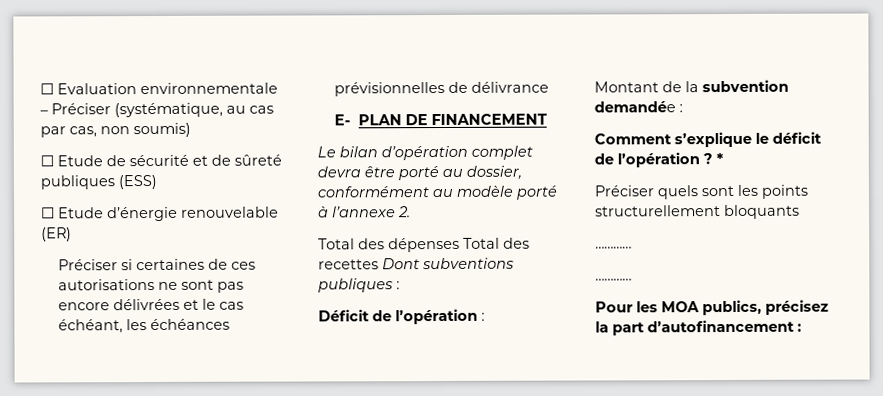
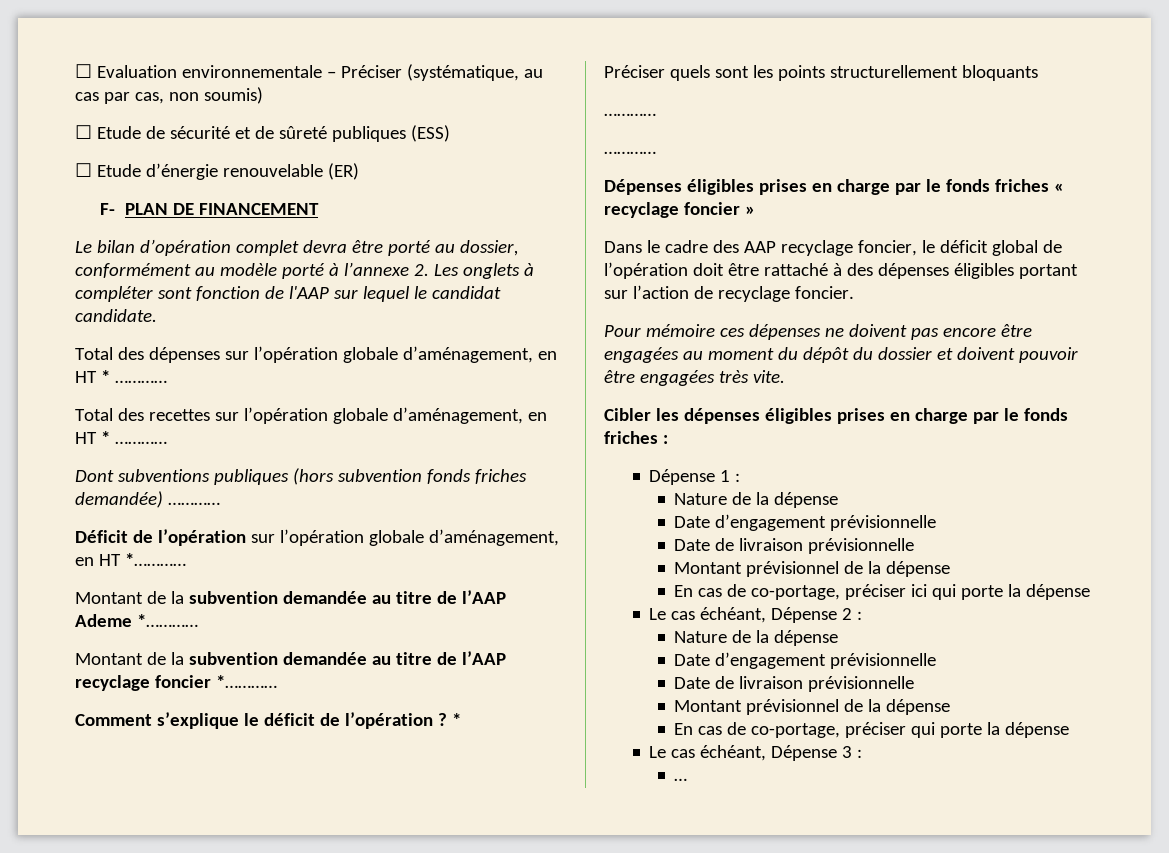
[58,258,257,271] [58,278,245,293] [58,298,245,311] [58,318,231,334] [334,81,550,97] [334,114,352,126] Préciser si certaines de ces autorisations ne sont pas encore délivrées et le cas échéant, les échéances prévisionnelles de délivrance // E- -> [100,203,116,215] F-
[318,237,530,253] [318,257,514,270] [318,278,400,293] [318,308,485,325] [594,79,789,93] [594,101,683,113] // Total des dépenses Total des recettes Dont subventions publiques : // Déficit de l’opération : // Montant de la subvention demandée : -> [433,263,534,279] [75,286,501,302] [75,309,157,322] [75,346,557,363] [75,370,167,383] [75,407,547,424] [75,431,167,444] [75,468,527,485] [75,491,220,508] [75,529,559,546] [75,553,186,566] [75,590,506,604] [75,614,198,627] [75,651,506,665] [75,675,277,691] Les onglets à compléter sont fonction de l'AAP sur lequel le candidat candidate. // Total des dépenses sur l’opération globale d’aménagement, en HT * ………… // Total des recettes sur l’opération globale d’aménagement, en HT * ………… // Dont subventions publiques (hors subvention fonds friches demandée) ………… // Déficit de l’opération sur l’opération globale d’aménagement, en HT *………… // Montant de la subvention demandée au titre de l’AAP Ademe *………… // Montant de la subvention demandée au titre de l’AAP recyclage foncier *…………
[595,299,829,316] [595,319,802,336] Pour les MOA publics, précisez la part d’autofinancement : -> [604,179,1064,195] [604,202,755,218] [604,240,1062,256] [604,262,1078,279] [604,285,854,302] [604,324,1032,340] [604,347,1078,363] [604,370,785,386] [604,408,1068,424] [604,431,668,444] [649,469,741,485] [674,492,839,508] [674,514,937,531] [674,538,915,554] [674,561,951,577] [674,584,1091,600] [649,607,863,623] [674,630,839,646] [674,652,937,669] [674,676,915,692] [674,699,951,715] [674,722,1070,738] [649,745,863,761] [674,778,688,781] Dépenses éligibles prises en charge par le fonds friches « recyclage foncier » // Dans le cadre des AAP recyclage foncier, le déficit global de l’opération doit être rattaché à des dépenses éligibles portant sur l’action de recyclage foncier. // Pour mémoire ces dépenses ne doivent pas encore être engagées au moment du dépôt du dossier et doivent pouvoir être engagées très vite. // Cibler les dépenses éligibles prises en charge par le fonds friches : // Dépense 1 : // Nature de la dépense // Date d’engagement prévisionnelle // Date de livraison prévisionnelle // Montant prévisionnel de la dépense // En cas de co-portage, préciser ici qui porte la dépense // Le cas échéant, Dépense 2 : // Nature de la dépense // Date d’engagement prévisionnelle // Date de livraison prévisionnelle // Montant prévisionnel de la dépense // En cas de co-portage, préciser qui porte la dépense // Le cas échéant, Dépense 3 : // …

